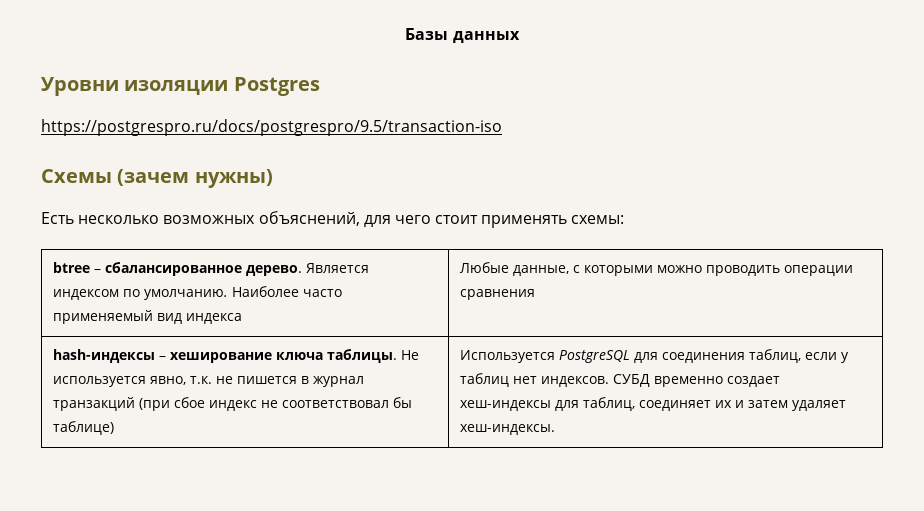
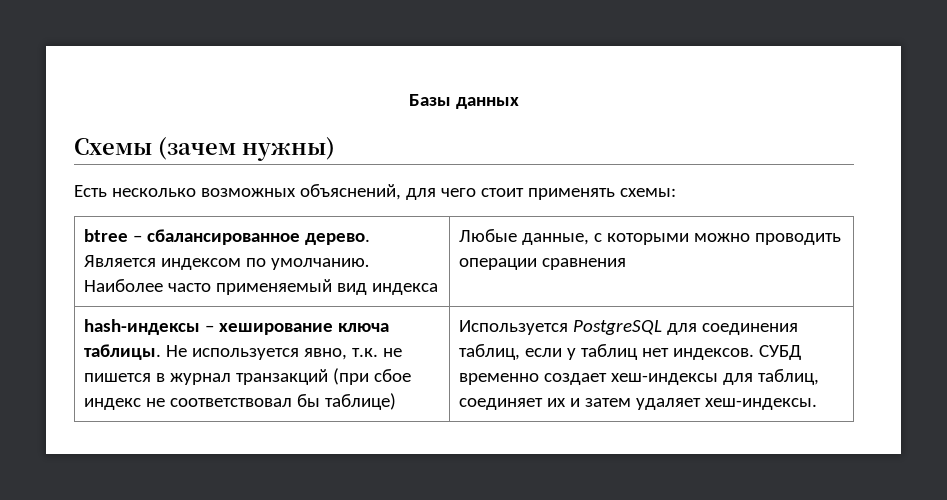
[41,77,320,96] [41,119,502,136] // Уровни изоляции Postgres // https://postgrespro.ru/docs/postgrespro/9.5/transaction-iso -> (519, 103) none

